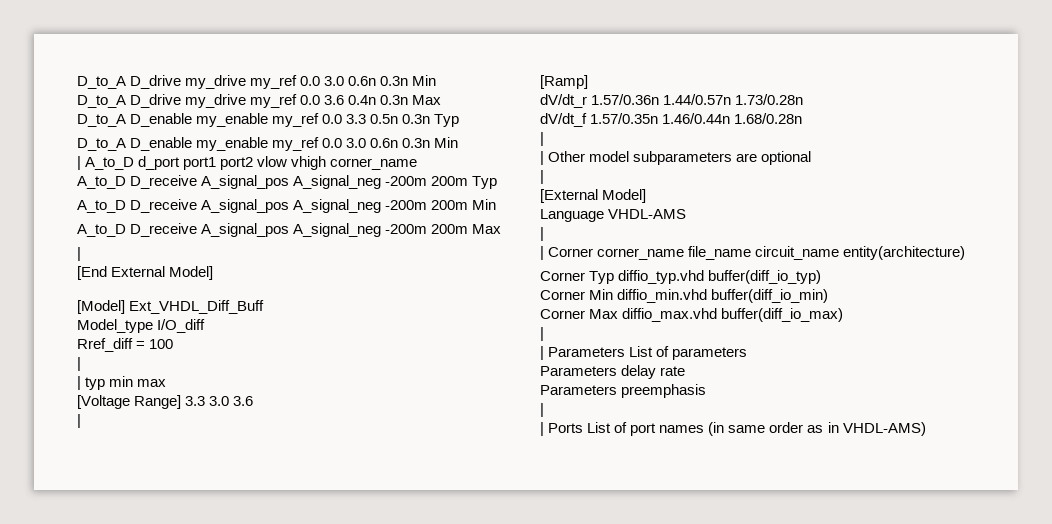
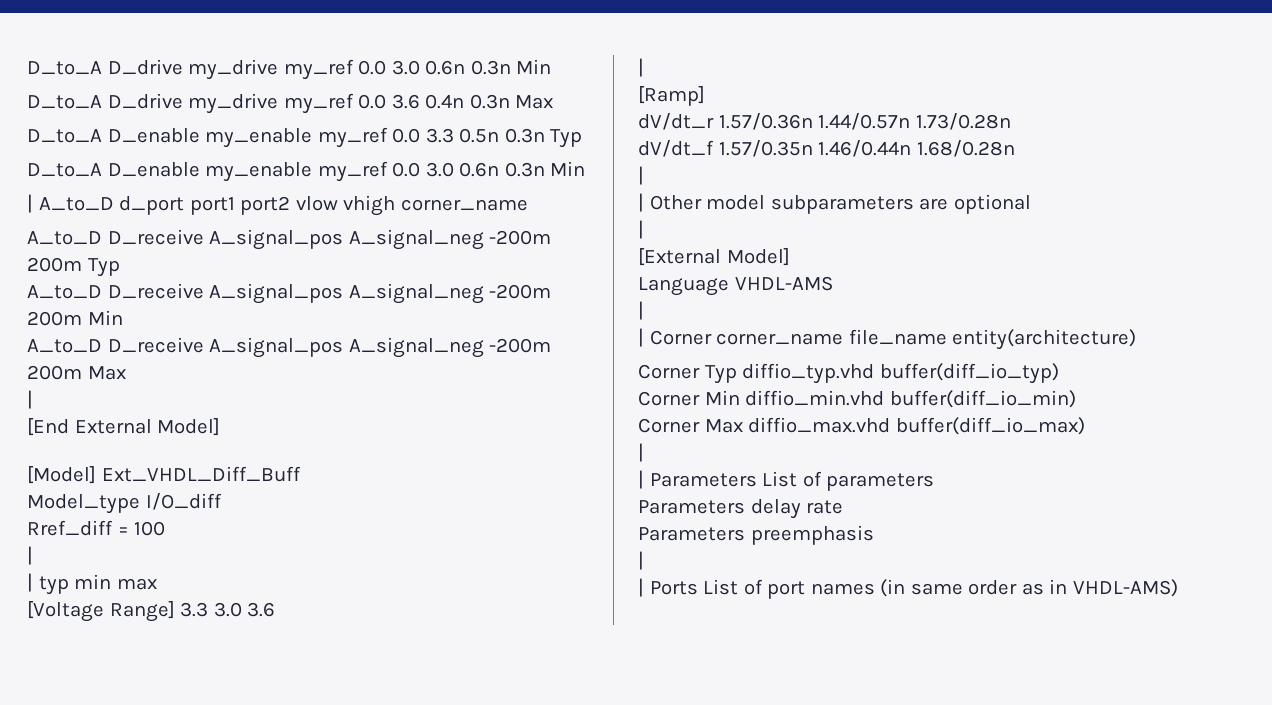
[755,246,840,260] circuit_name -> (947, 337) none

